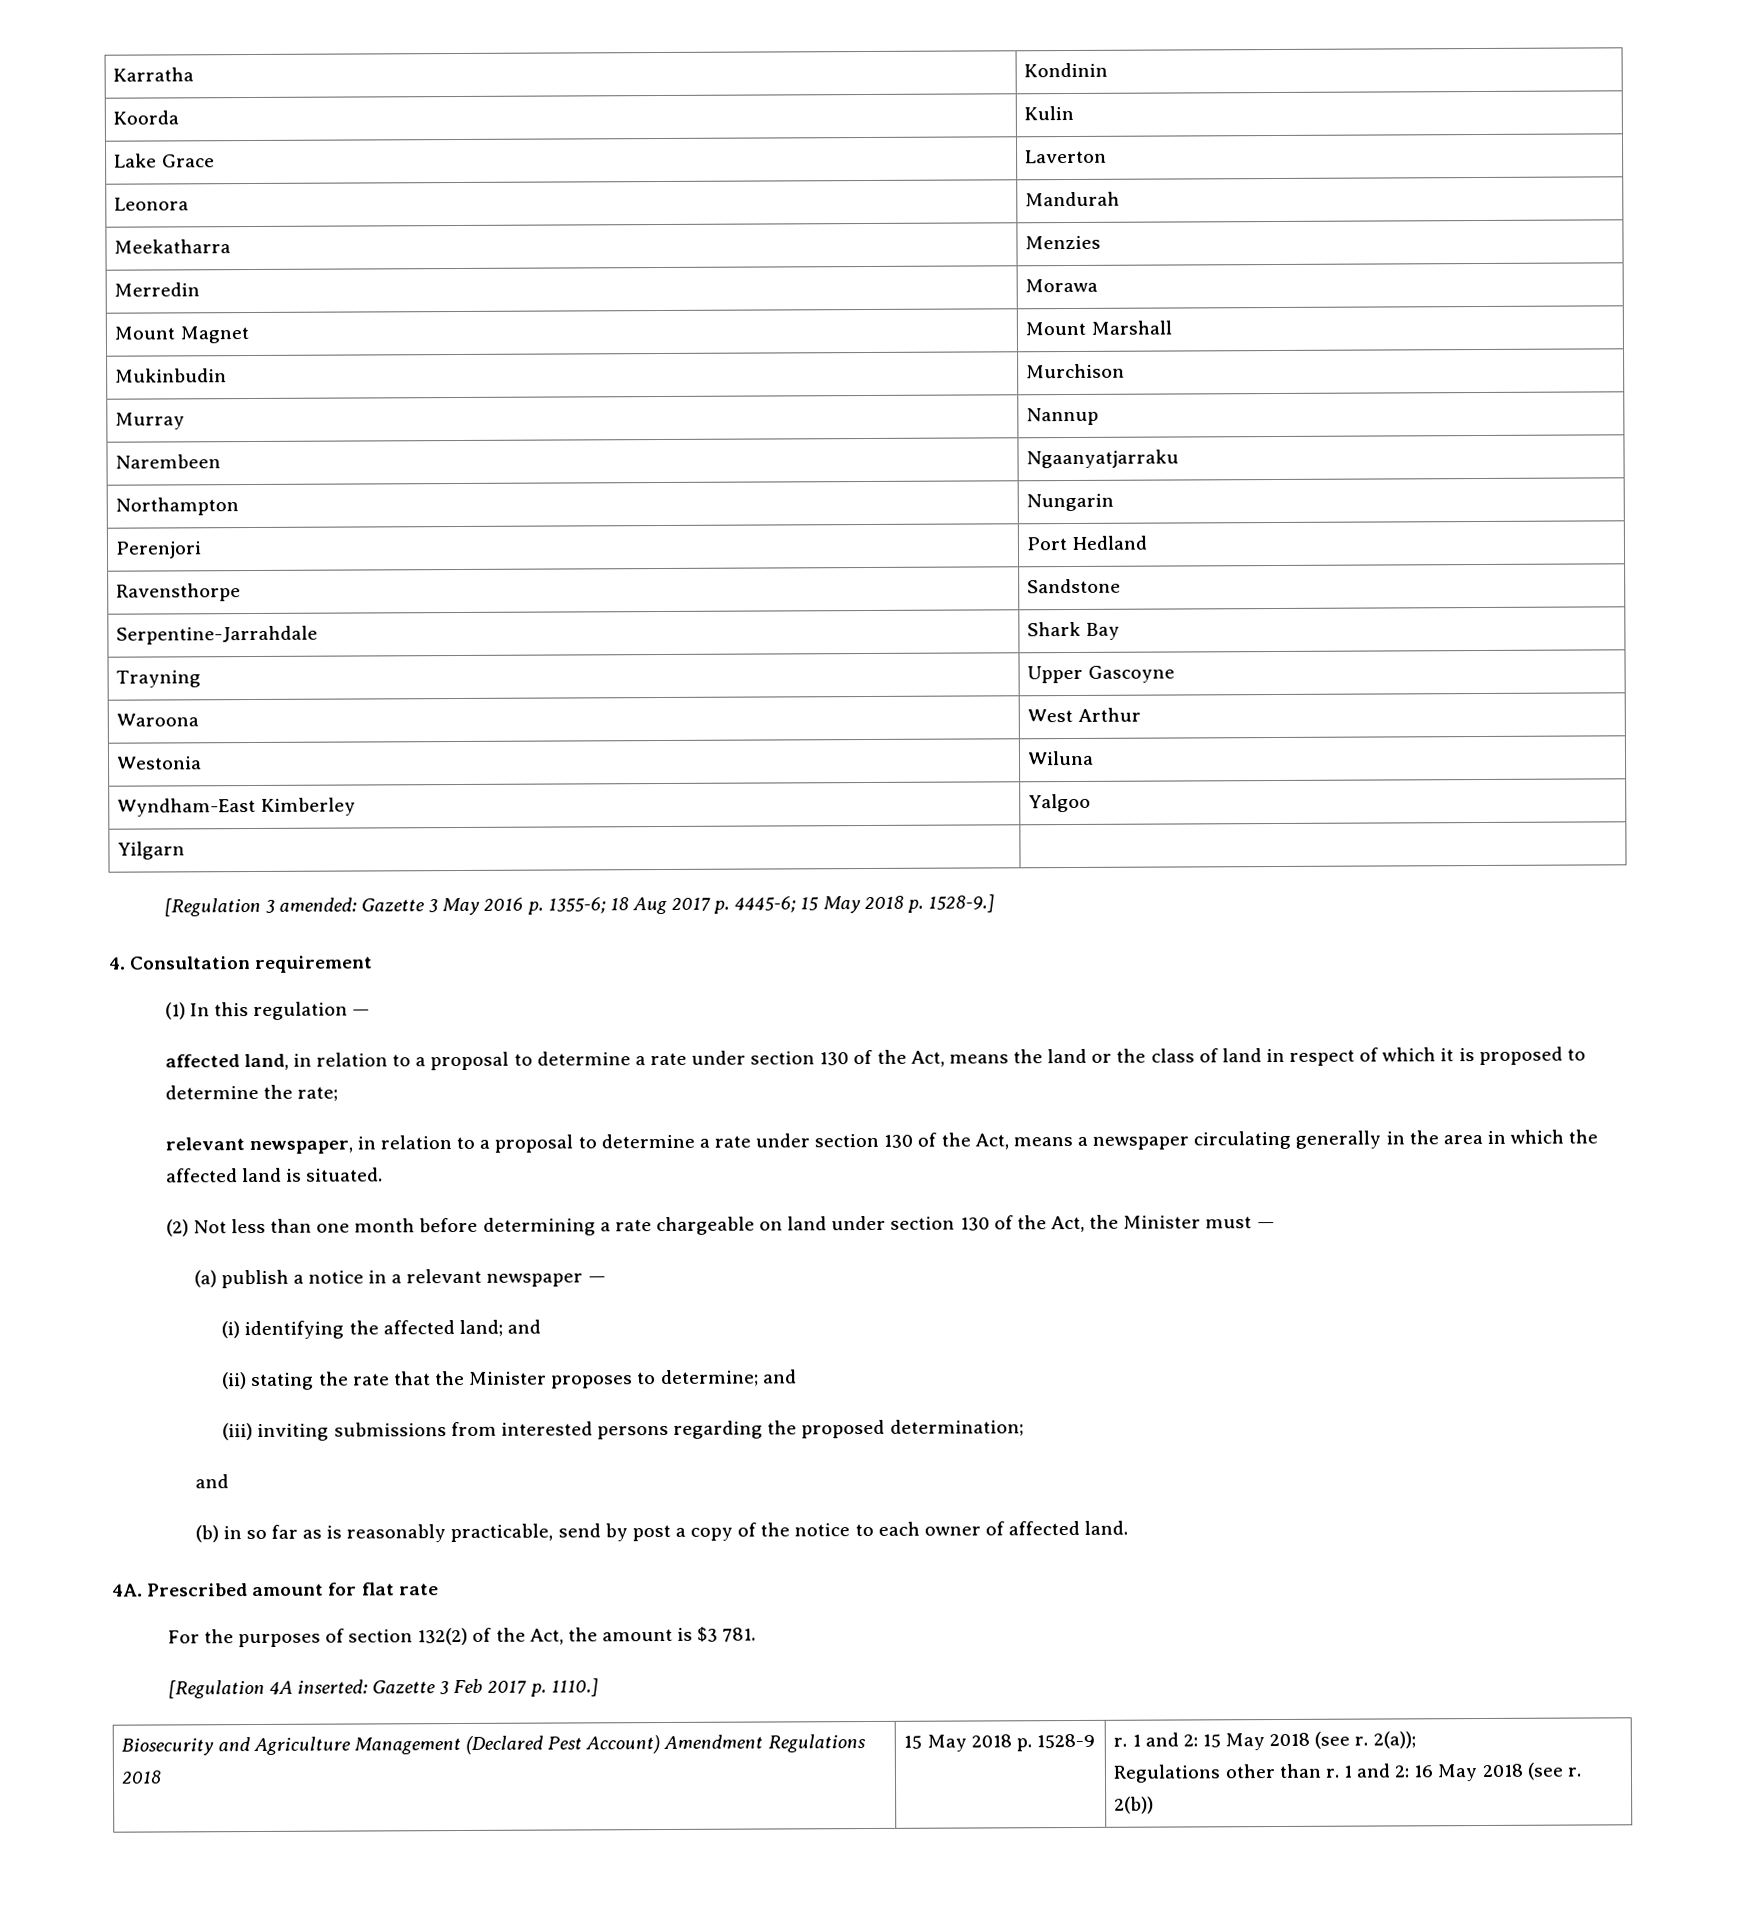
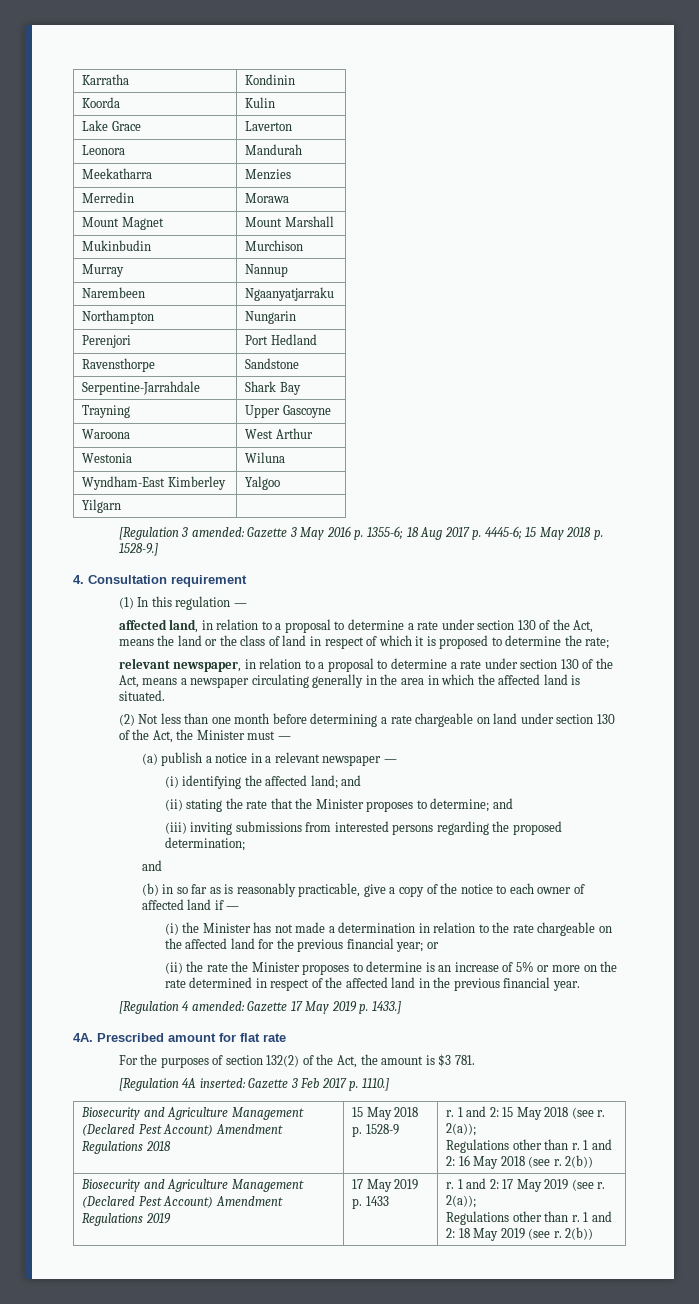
[557,1523,671,1542] send by post -> [363,884,386,897] give
[1084,1520,1129,1535] land. -> [187,899,240,910] [164,922,612,936] [164,938,439,952] [164,961,618,975] [164,977,580,991] [118,1001,402,1014] land if — // (i) the Minister has not made a determination in relation to the rate chargeable on the affected land for the previous financial year; or // (ii) the rate the Minister proposes to determine is an increase of 5% or more on the rate determined in respect of the affected land in the previous financial year. // [Regulation 4 amended: Gazette 17 May 2019 p. 1433.]
(1155, 1805) none -> [81,1179,304,1192] [82,1196,283,1208] [82,1213,171,1226] [352,1179,419,1192] [352,1196,389,1209] [446,1178,606,1192] [446,1195,477,1208] [446,1211,612,1225] [446,1227,594,1241] // Biosecurity and Agriculture Management (Declared Pest Account) Amendment Regulations 2019 | 17 May 2019 p. 1433 | r. 1 and 2: 17 May 2019 (see r. 2(a)); // Regulations other than r. 1 and 2: 18 May 2019 (see r. 2(b))

